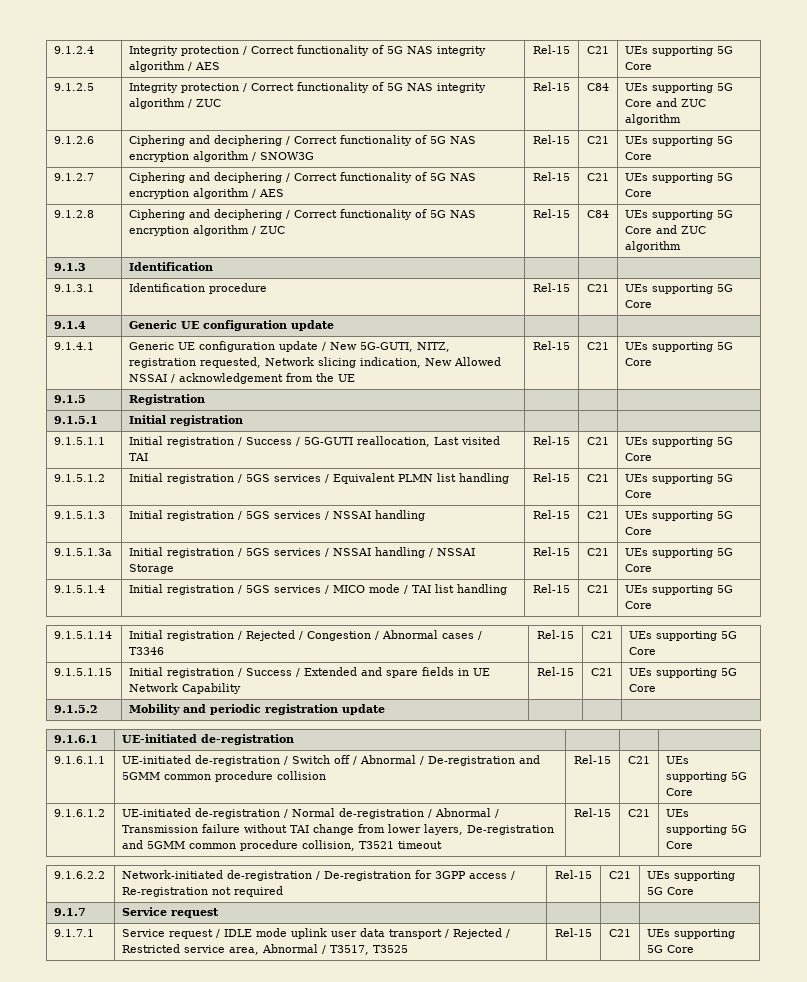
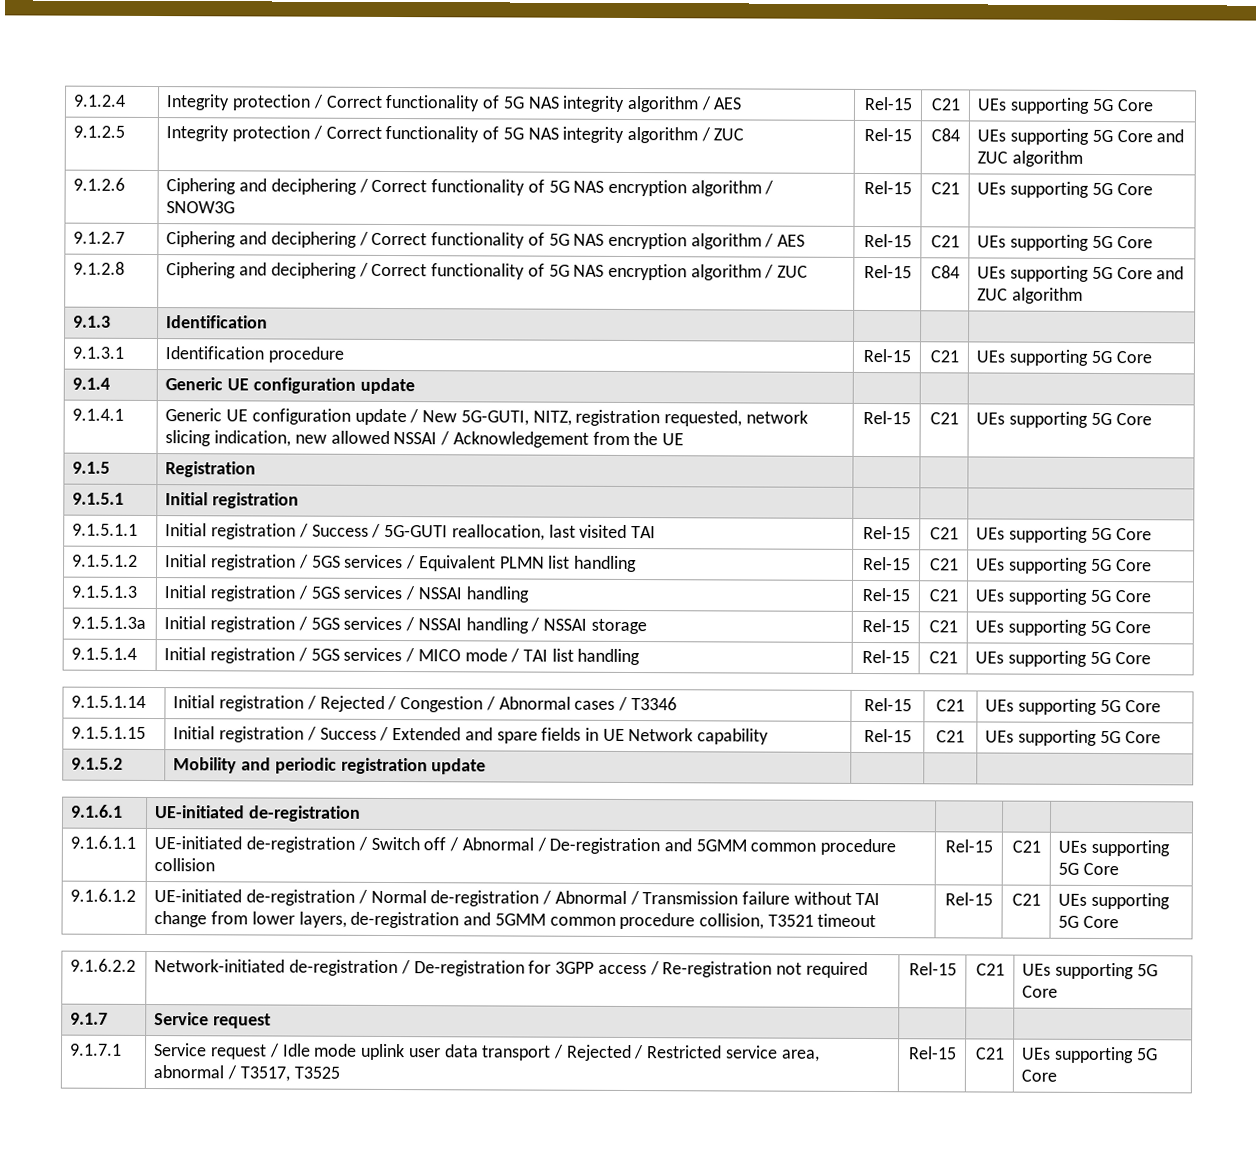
[265,357,315,366] Network -> [745,410,808,424] network
[425,357,502,366] New Allowed -> [294,430,390,444] new allowed
[179,373,284,384] acknowledgement -> [452,431,589,448] Acknowledgement
[434,437,460,445] Last -> [548,524,576,538] last
[129,564,175,574] Storage -> [590,618,647,635] storage
[182,683,242,694] Capability -> [697,728,770,745] capability
[467,825,555,835] De-registration -> [350,911,460,929] de-registration
[224,929,253,937] IDLE -> [281,1043,311,1057] Idle
[262,944,319,953] Abnormal -> [153,1065,225,1079] abnormal

